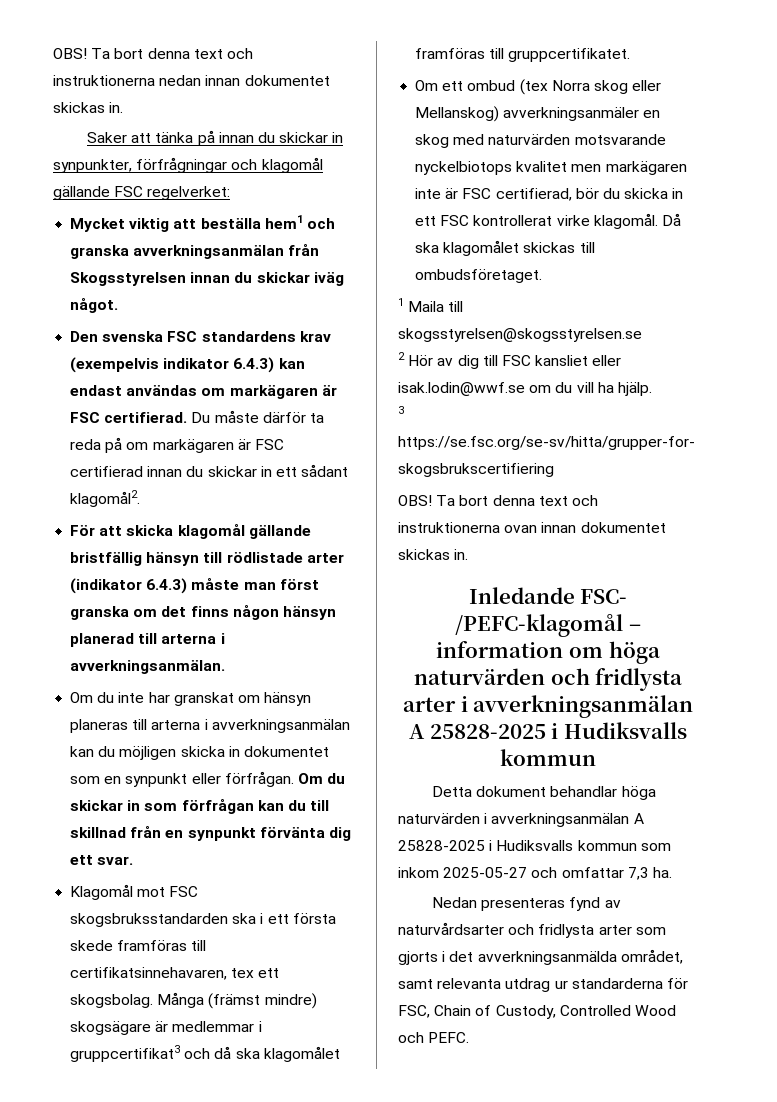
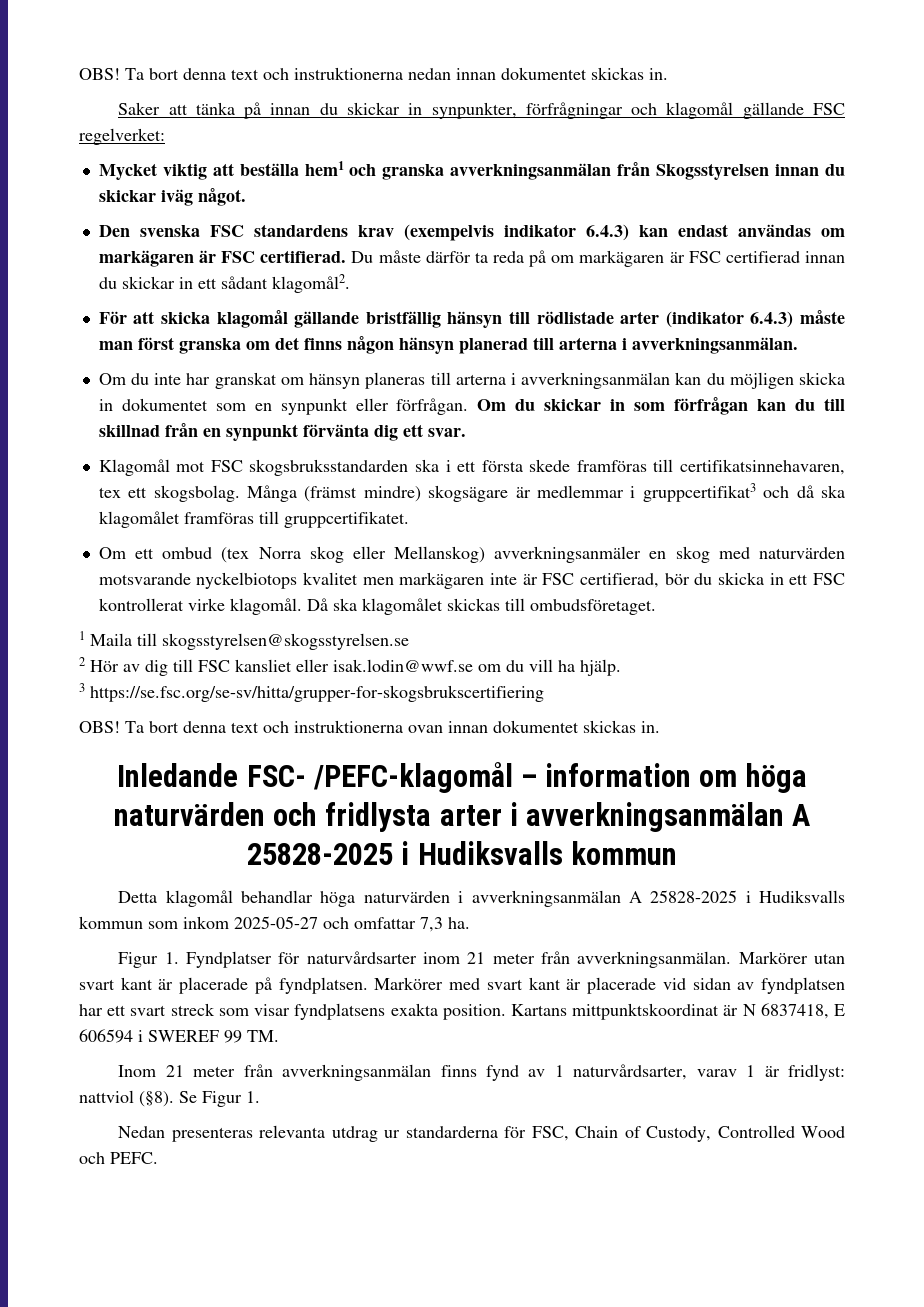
[476,786,547,797] dokument -> [165,890,233,907] klagomål
[432,897,621,911] [398,922,666,938] [398,949,683,965] [398,979,433,989] Nedan presenteras fynd av naturvårdsarter och fridlysta arter som gjorts i det avverkningsanmälda området, samt -> [118,951,845,968] [79,977,846,994] [79,1003,845,1020] [79,1029,279,1043] [118,1064,845,1081] [79,1090,260,1107] [118,1126,253,1142] Figur 1. Fyndplatser för naturvårdsarter inom 21 meter från avverkningsanmälan. Markörer utan svart kant är placerade på fyndplatsen. Markörer med svart kant är placerade vid sidan av fyndplatsen har ett svart streck som visar fyndplatsens exakta position. Kartans mittpunktskoordinat är N 6837418, E 606594 i SWEREF 99 TM. // Inom 21 meter från avverkningsanmälan finns fynd av 1 naturvårdsarter, varav 1 är fridlyst: nattviol (§8). Se Figur 1. // Nedan presenteras

